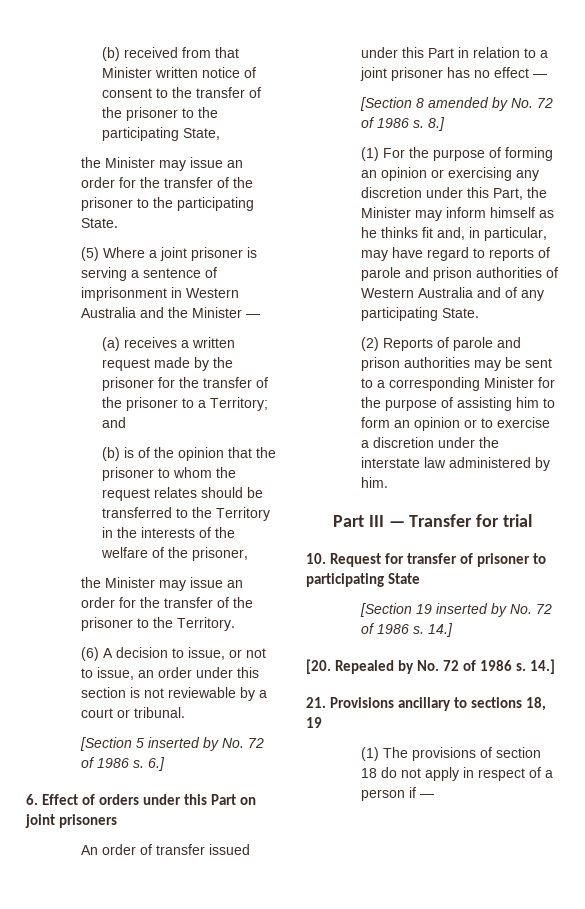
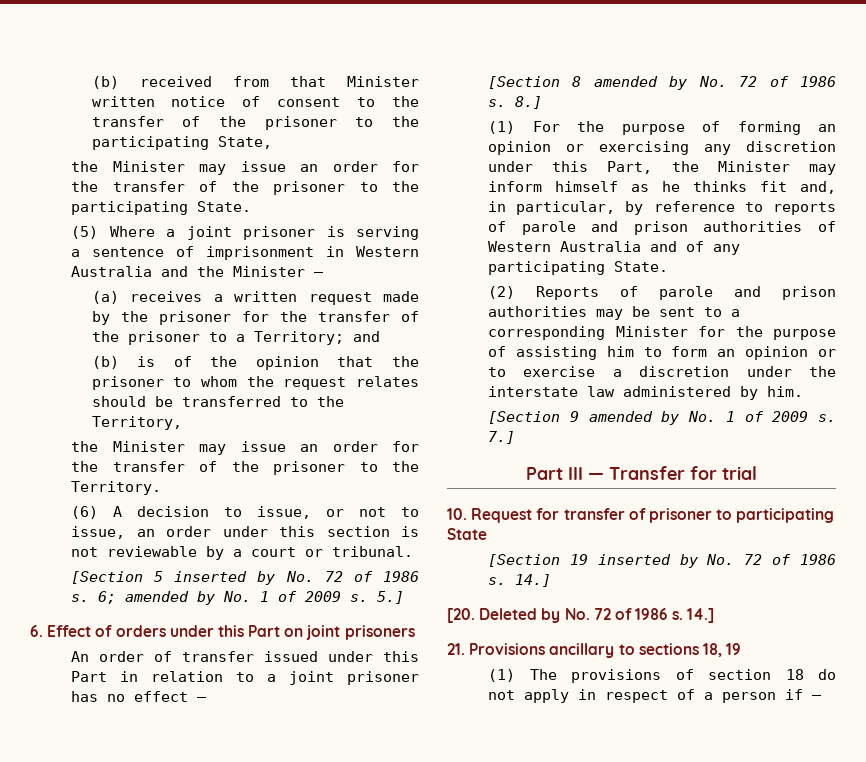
[215,507,270,521] [101,527,235,538] [100,547,248,561] Territory in the interests of the welfare of the prisoner, -> [91,416,182,430] Territory,
[148,757,166,771] 6.] -> [98,591,405,605] 6; amended by No. 1 of 2009 s. 5.]
[361,247,470,261] may have regard -> [625,201,735,215] by reference
(389, 482) none -> [488,411,837,425] [488,431,516,444] // [Section 9 amended by No. 1 of 2009 s. 7.]
[335,660,395,674] Repealed -> [479,608,538,620] Deleted

